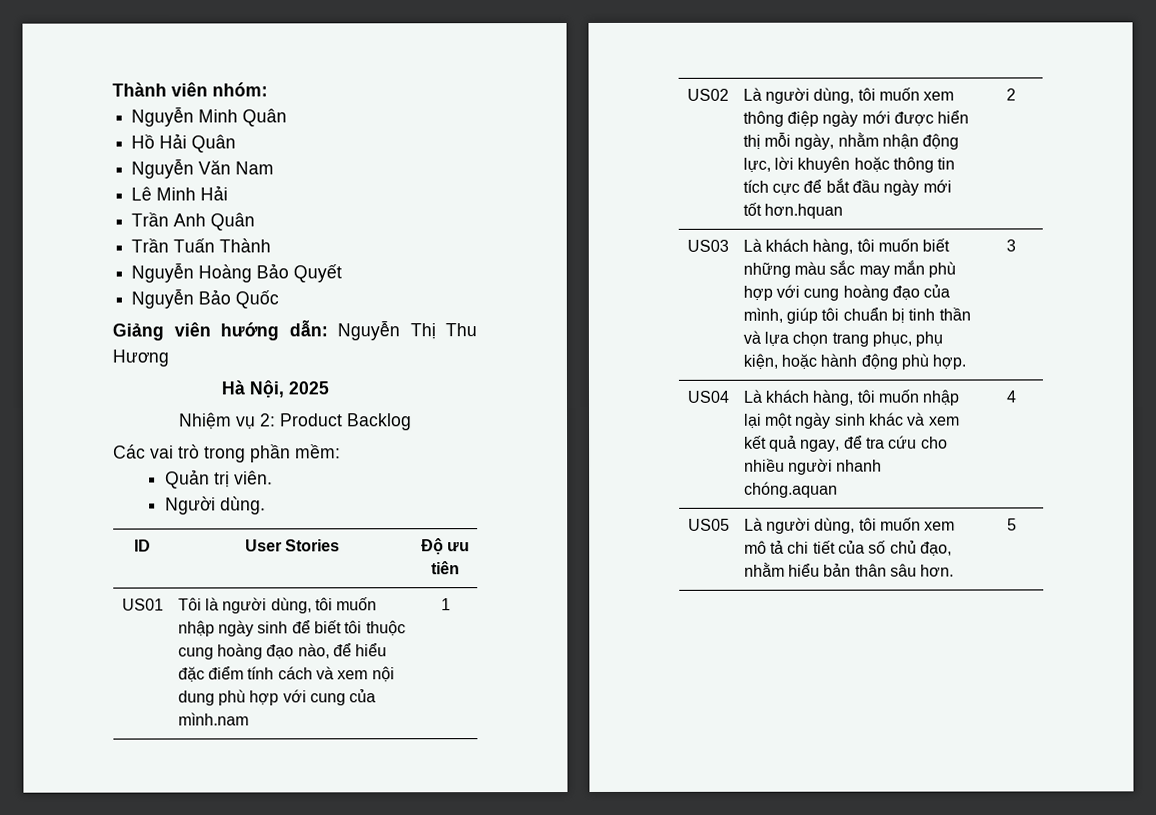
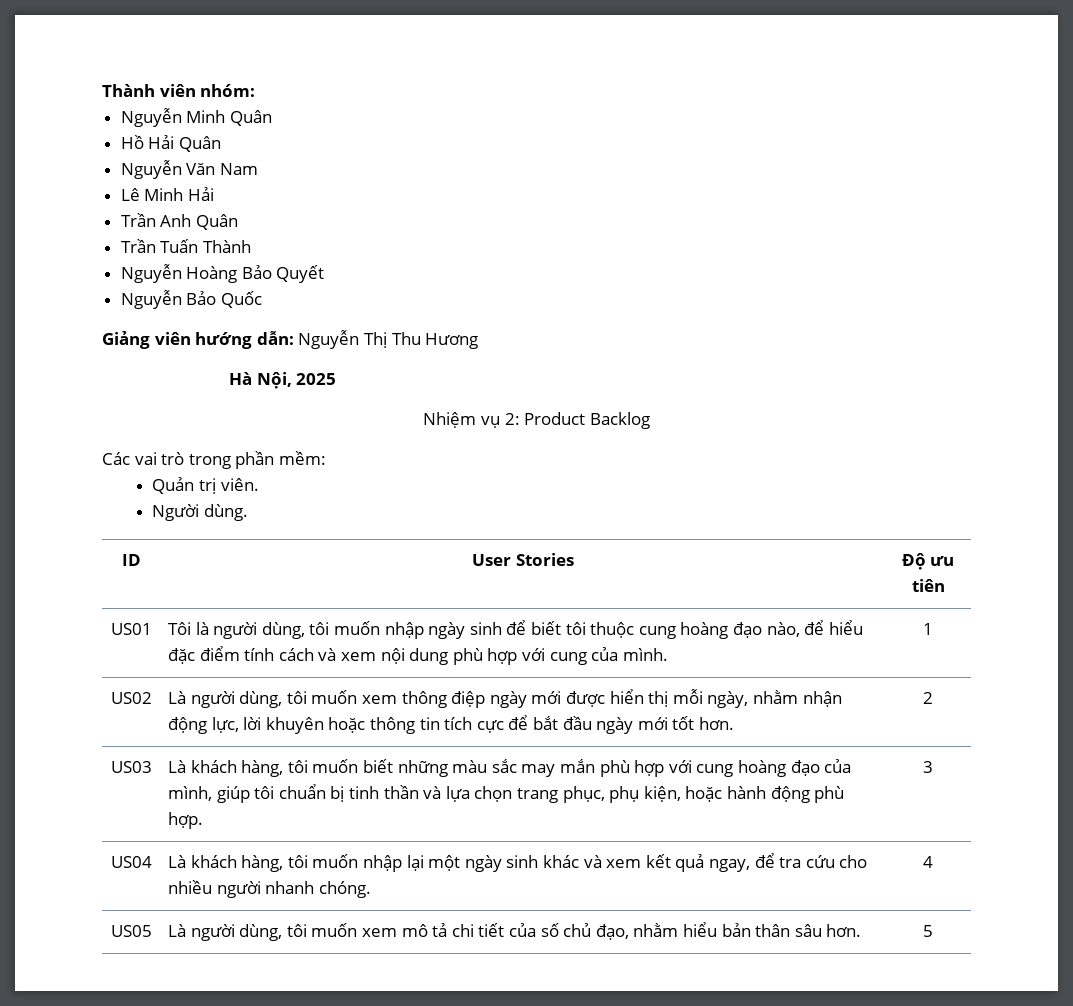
[177,712,249,726] mình.nam -> [622,648,668,661] mình.
[764,203,844,219] hơn.hquan -> [698,717,734,730] hơn.
[743,481,838,498] chóng.aquan -> [318,881,371,898] chóng.

